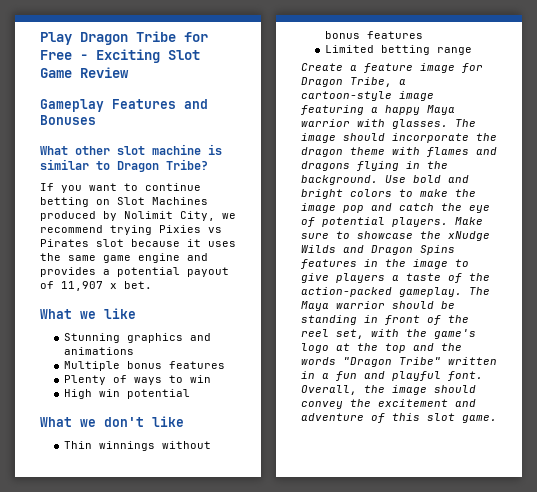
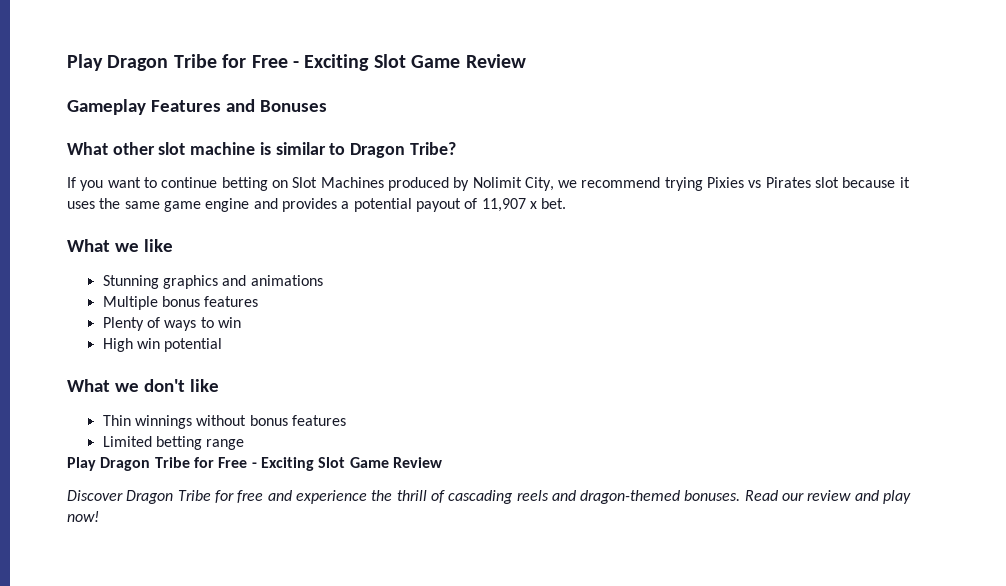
[301,63,483,73] [301,77,406,87] [301,91,434,101] [301,105,455,115] [301,119,476,129] [301,133,497,143] [301,147,497,157] [301,161,448,171] [301,175,469,185] [301,189,476,199] [301,203,490,213] [301,217,483,227] [301,231,490,241] [301,245,455,255] [301,259,469,269] [301,273,490,283] [301,287,490,297] [301,301,455,311] [301,315,469,325] [301,329,476,339] [301,343,462,353] [301,357,497,367] [301,371,483,381] [301,385,476,395] [301,399,476,409] [301,413,497,423] Create a feature image for Dragon Tribe, a cartoon-style image featuring a happy Maya warrior with glasses. The image should incorporate the dragon theme with flames and dragons flying in the background. Use bold and bright colors to make the image pop and catch the eye of potential players. Make sure to showcase the xNudge Wilds and Dragon Spins features in the image to give players a taste of the action-packed gameplay. The Maya warrior should be standing in front of the reel set, with the game's logo at the top and the words "Dragon Tribe" written in a fun and playful font. Overall, the image should convey the excitement and adventure of this slot game. -> [67,457,442,471] [67,490,912,504] [67,511,99,522] Play Dragon Tribe for Free - Exciting Slot Game Review // Discover Dragon Tribe for free and experience the thrill of cascading reels and dragon-themed bonuses. Read our review and play now!

